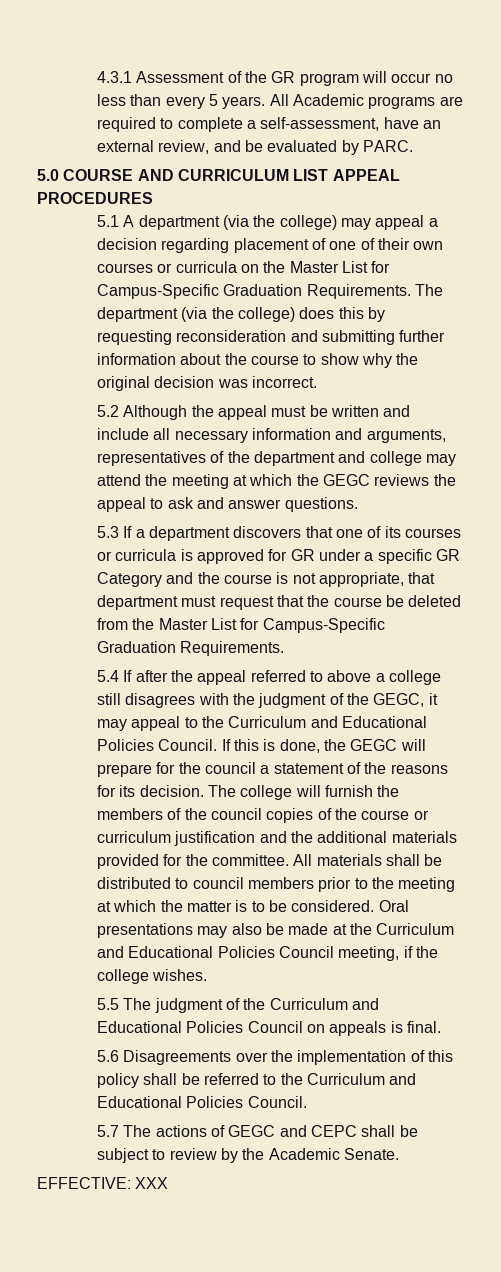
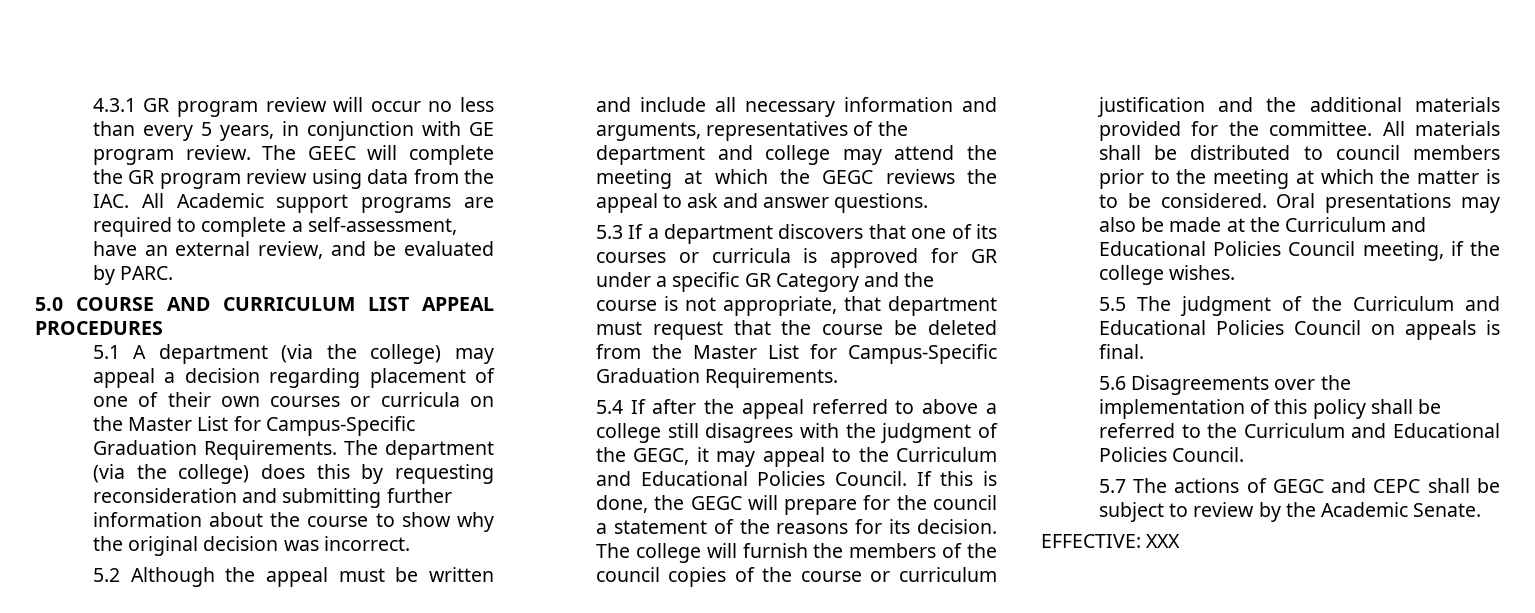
[136,71,359,86] Assessment of the GR program -> [143,97,327,117] GR program review
[222,96,266,109] years. -> [219,121,495,141] [92,145,495,165] [92,169,495,189] [92,194,129,208] years, in conjunction with GE program review. The GEEC will complete the GR program review using data from the IAC.
(364, 100) none -> [276,194,349,213] support

